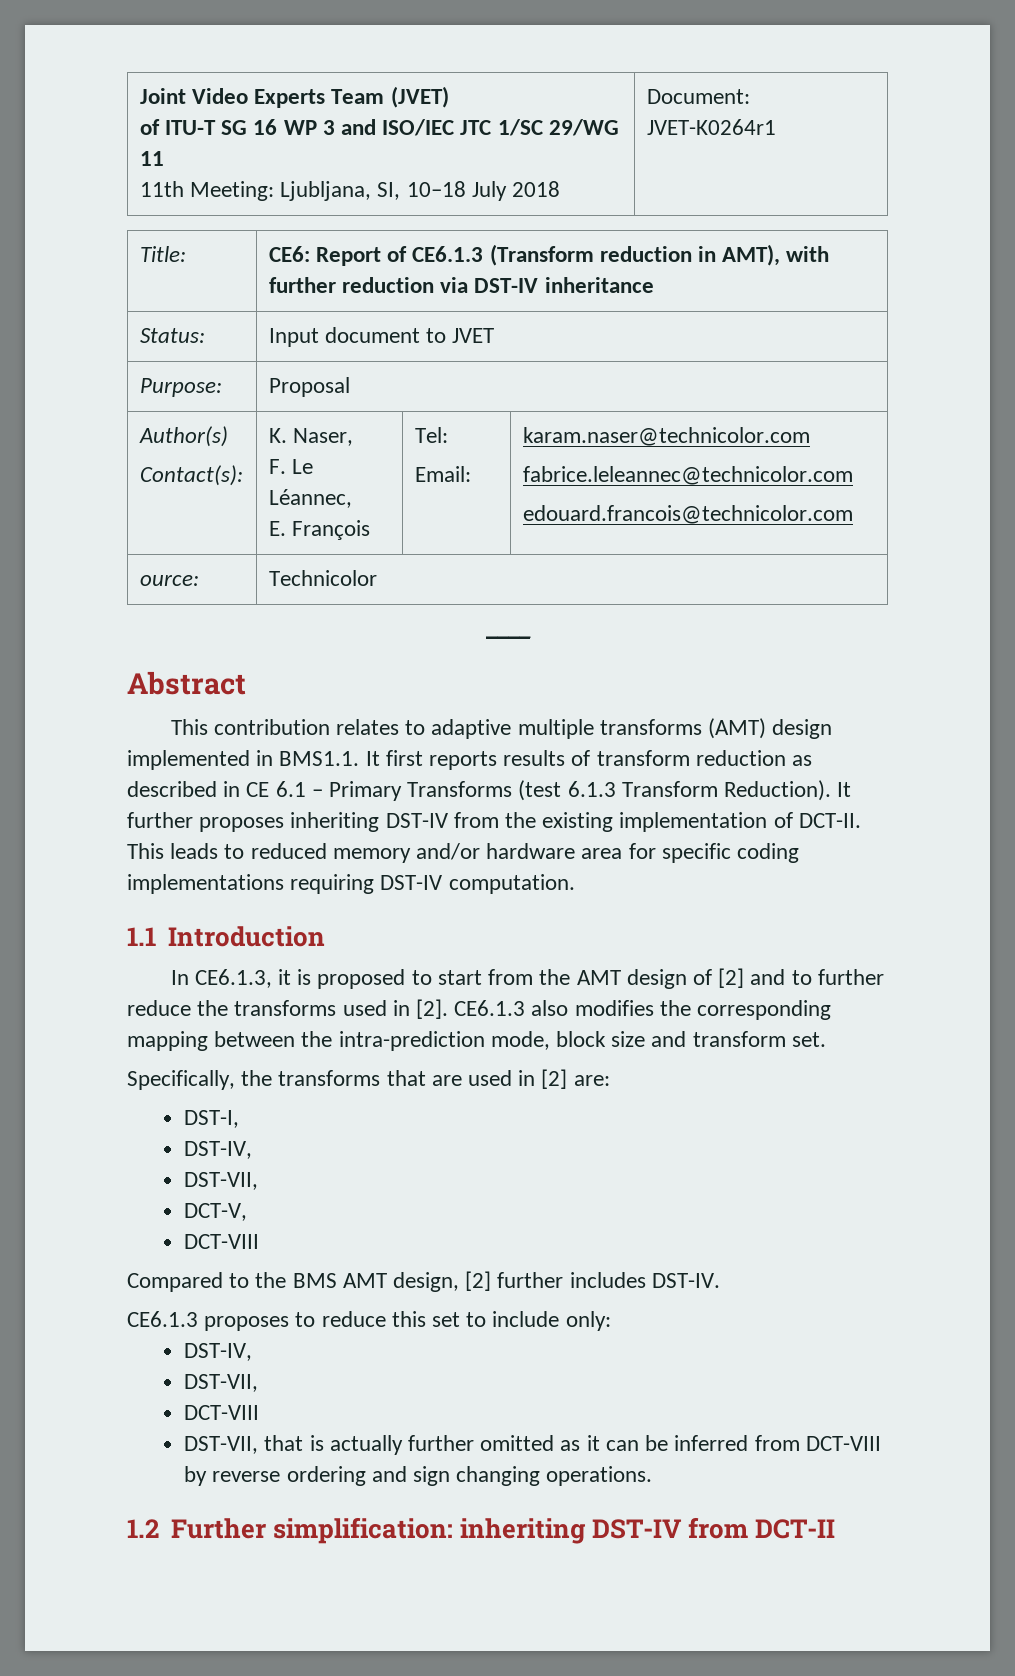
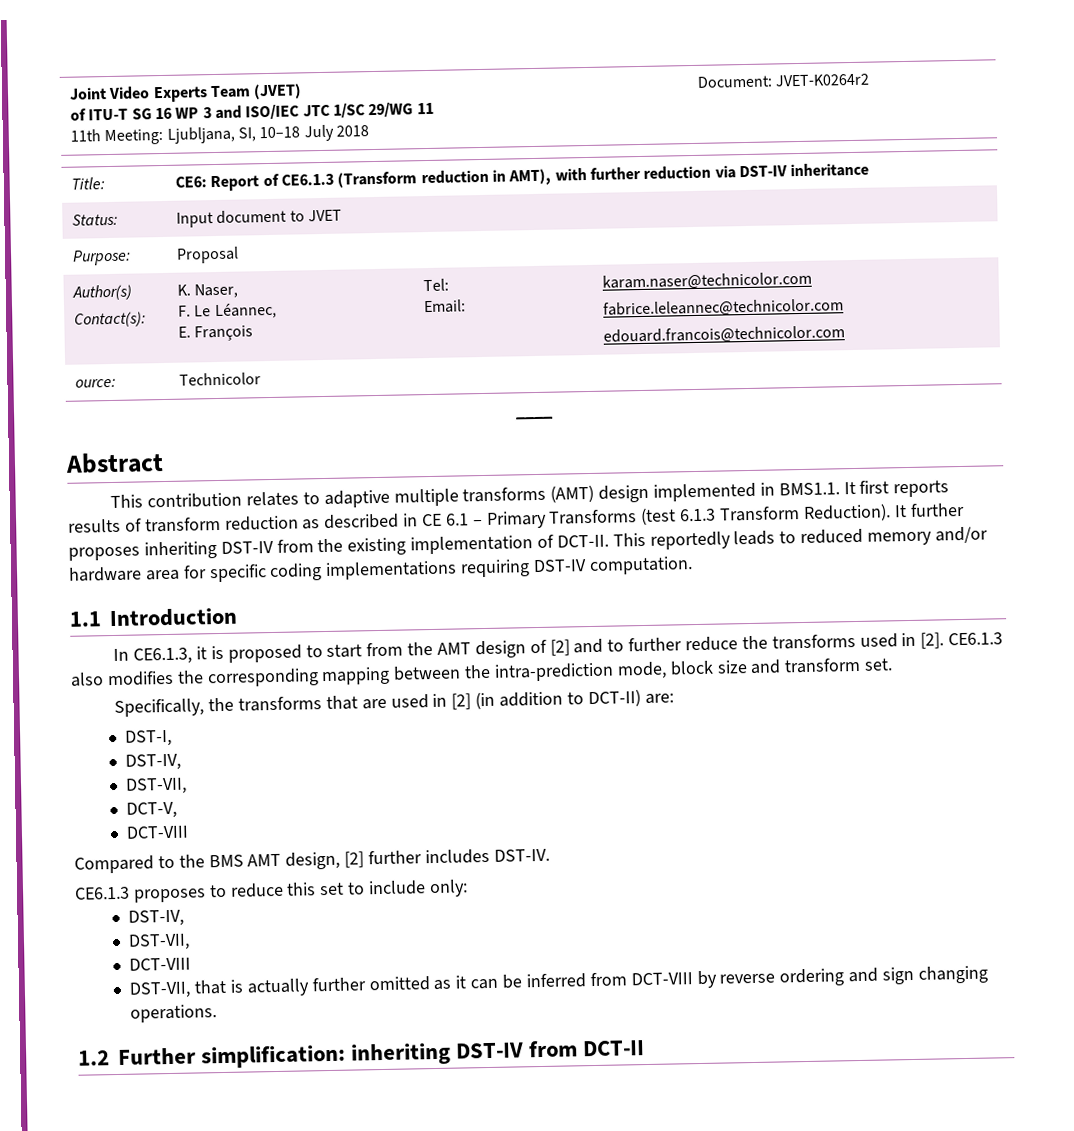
[646,119,776,135] JVET-K0264r1 -> [775,73,870,87] JVET-K0264r2
(164, 851) none -> [649,531,731,550] reportedly
(568, 1079) none -> [475,689,641,710] (in addition to DCT-II)

